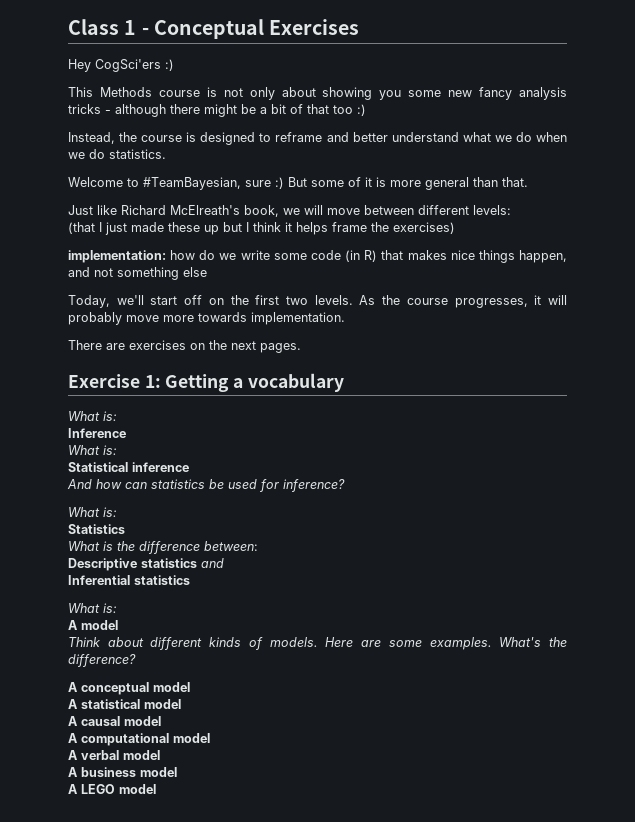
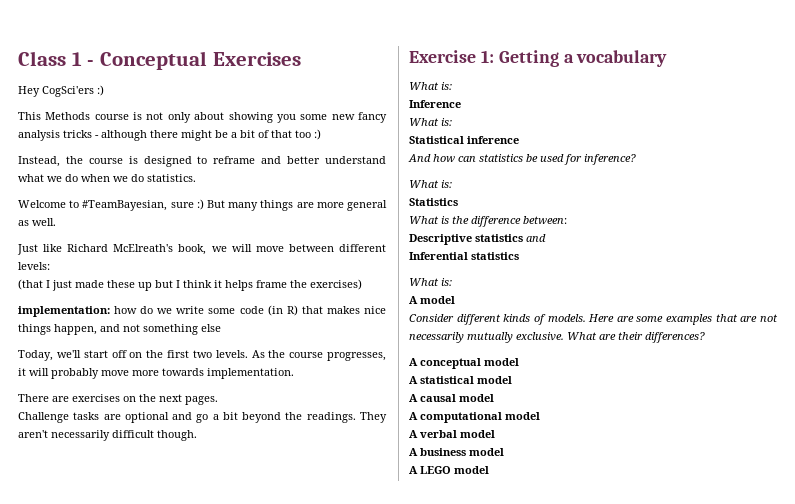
[311,177,528,190] some of it is more general than that. -> [228,200,387,211] [18,218,56,226] many things are more general as well.
(301, 348) none -> [18,412,387,423] [18,430,197,441] // Challenge tasks are optional and go a bit beyond the readings. They aren't necessarily difficult though.
[68,637,144,647] Think about -> [409,314,454,322] Consider
[429,637,567,650] [68,654,136,667] examples. What's the difference? -> [666,314,778,325] [409,332,705,343] examples that are not necessarily mutually exclusive. What are their differences?

